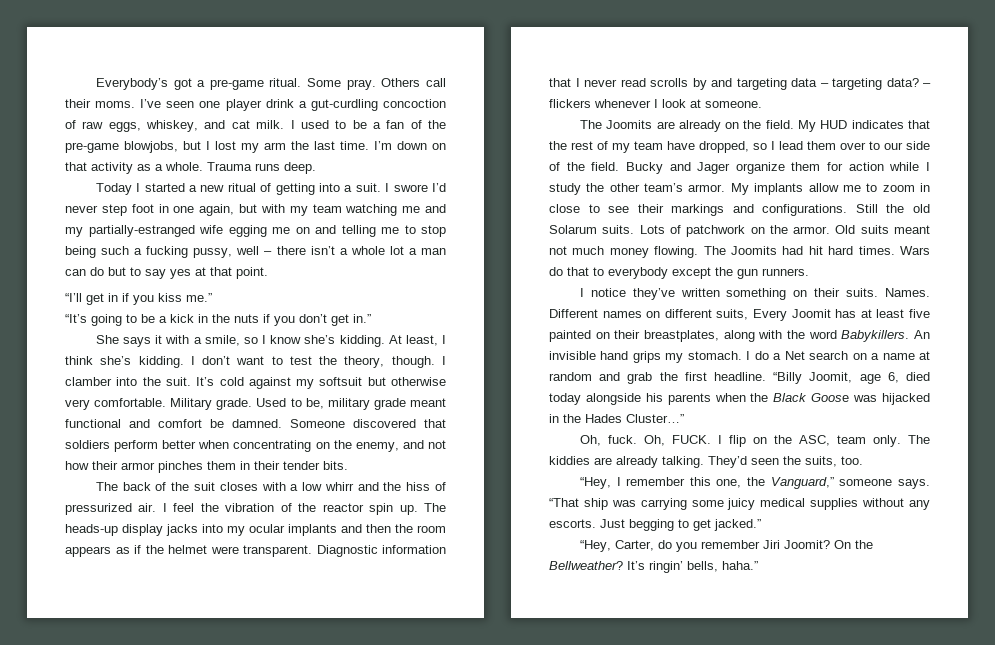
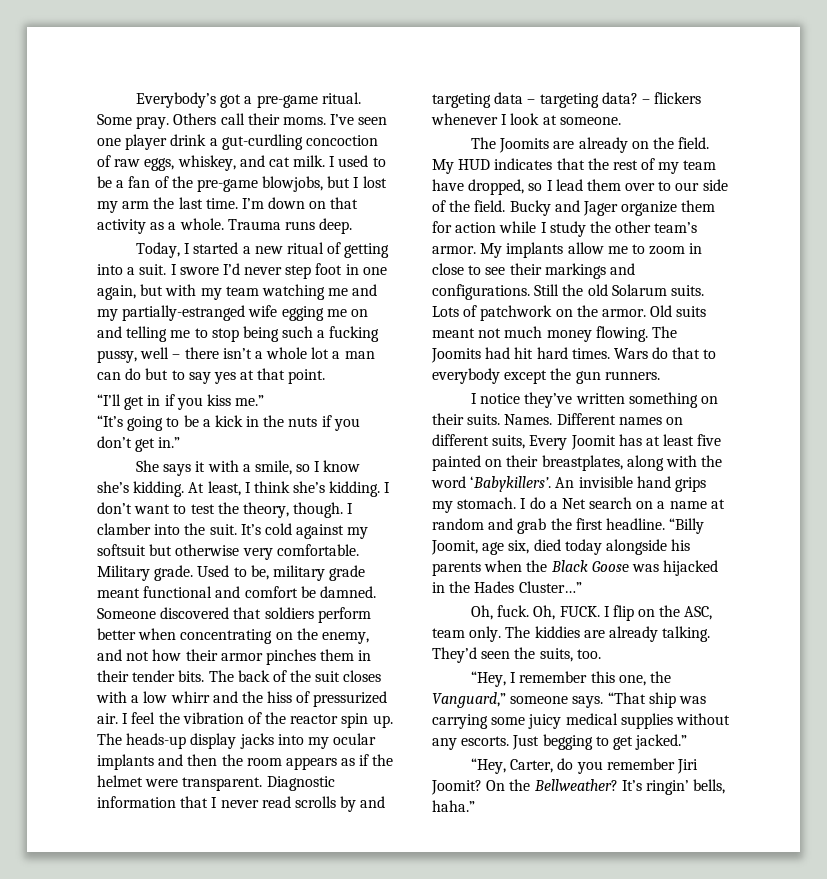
[95,183,132,195] Today -> [135,242,180,258] Today,
(348, 465) // -> (205, 676) none
[841,330,910,342] Babykillers. -> [470,476,552,492] ‘Babykillers’.
[887,372,899,383] 6, -> [508,540,530,554] six,

